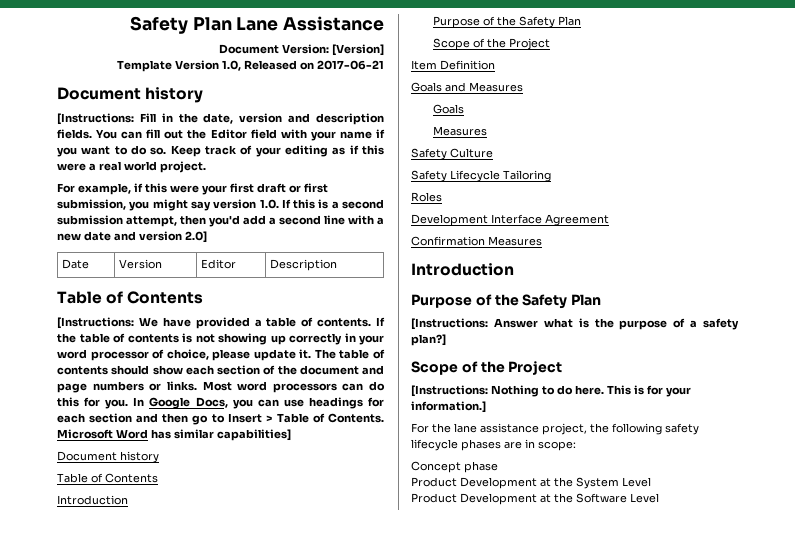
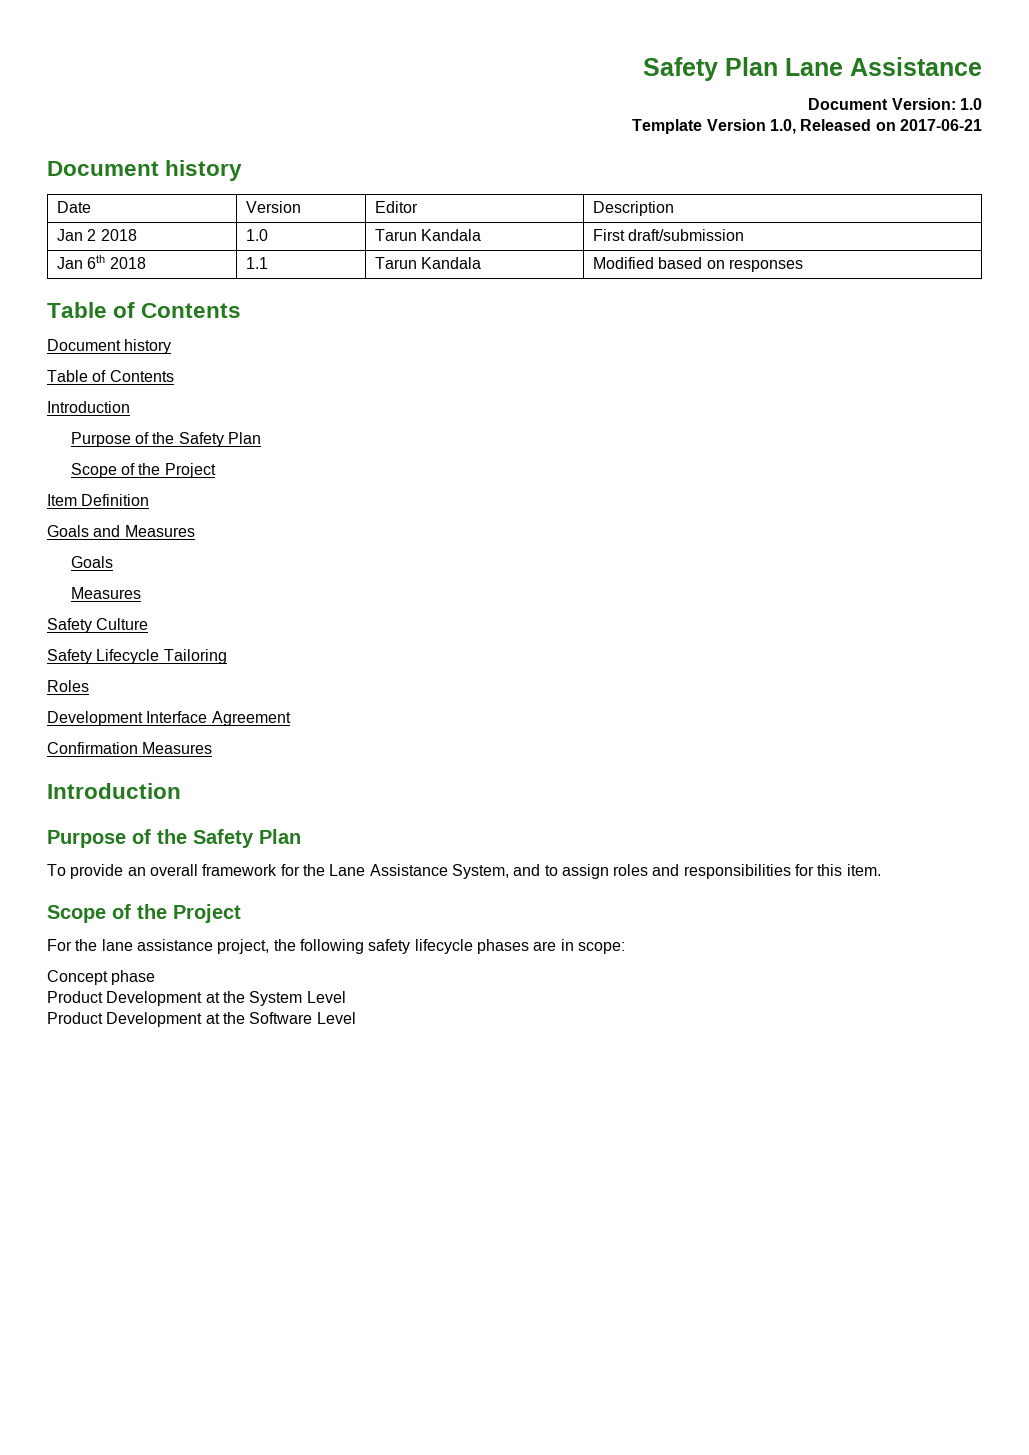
[332,44,384,56] [Version] -> [960,98,983,110] 1.0
[57,113,384,125] [57,129,385,141] [57,145,384,157] [57,161,206,173] [57,183,328,195] [57,199,385,211] [57,215,384,227] [57,231,207,243] [62,259,90,269] [119,259,163,269] [201,259,237,269] [270,259,338,271] [57,291,204,304] [57,317,385,329] [57,333,384,345] [57,349,385,361] [57,365,384,375] [57,381,385,393] [57,397,384,409] [57,413,384,425] [57,429,291,441] // [Instructions: Fill in the date, version and description fields. You can fill out the Editor field with your name if you want to do so. Keep track of your editing as if this were a real world project. // For example, if this were your first draft or first submission, you might say version 1.0. If this is a second submission attempt, then you'd add a second line with a new date and version 2.0] // Date | Version | Editor | Description // Table of Contents // [Instructions: We have provided a table of contents. If the table of contents is not showing up correctly in your word processor of choice, please update it. The table of contents should show each section of the document and page numbers or links. Most word processors can do this for you. In Google Docs, you can use headings for each section and then go to Insert > Table of Contents. Microsoft Word has similar capabilities] -> [57,201,92,213] [246,201,302,213] [375,201,419,213] [593,201,675,216] [57,229,137,241] [246,229,269,241] [375,229,482,241] [593,229,745,241] [57,255,146,269] [246,257,269,269] [375,257,482,269] [593,257,803,272] [47,302,242,318] // Date | Version | Editor | Description // Jan 2 2018 | 1.0 | Tarun Kandala | First draft/submission // Jan 6th 2018 | 1.1 | Tarun Kandala | Modified based on responses // Table of Contents
[411,318,739,330] [411,334,446,346] [411,361,563,375] [411,385,691,397] [411,401,486,413] [Instructions: Answer what is the purpose of a safety plan?] // Scope of the Project // [Instructions: Nothing to do here. This is for your information.] -> [47,864,881,879] [47,904,241,923] To provide an overall framework for the Lane Assistance System, and to assign roles and responsibilities for this item. // Scope of the Project

